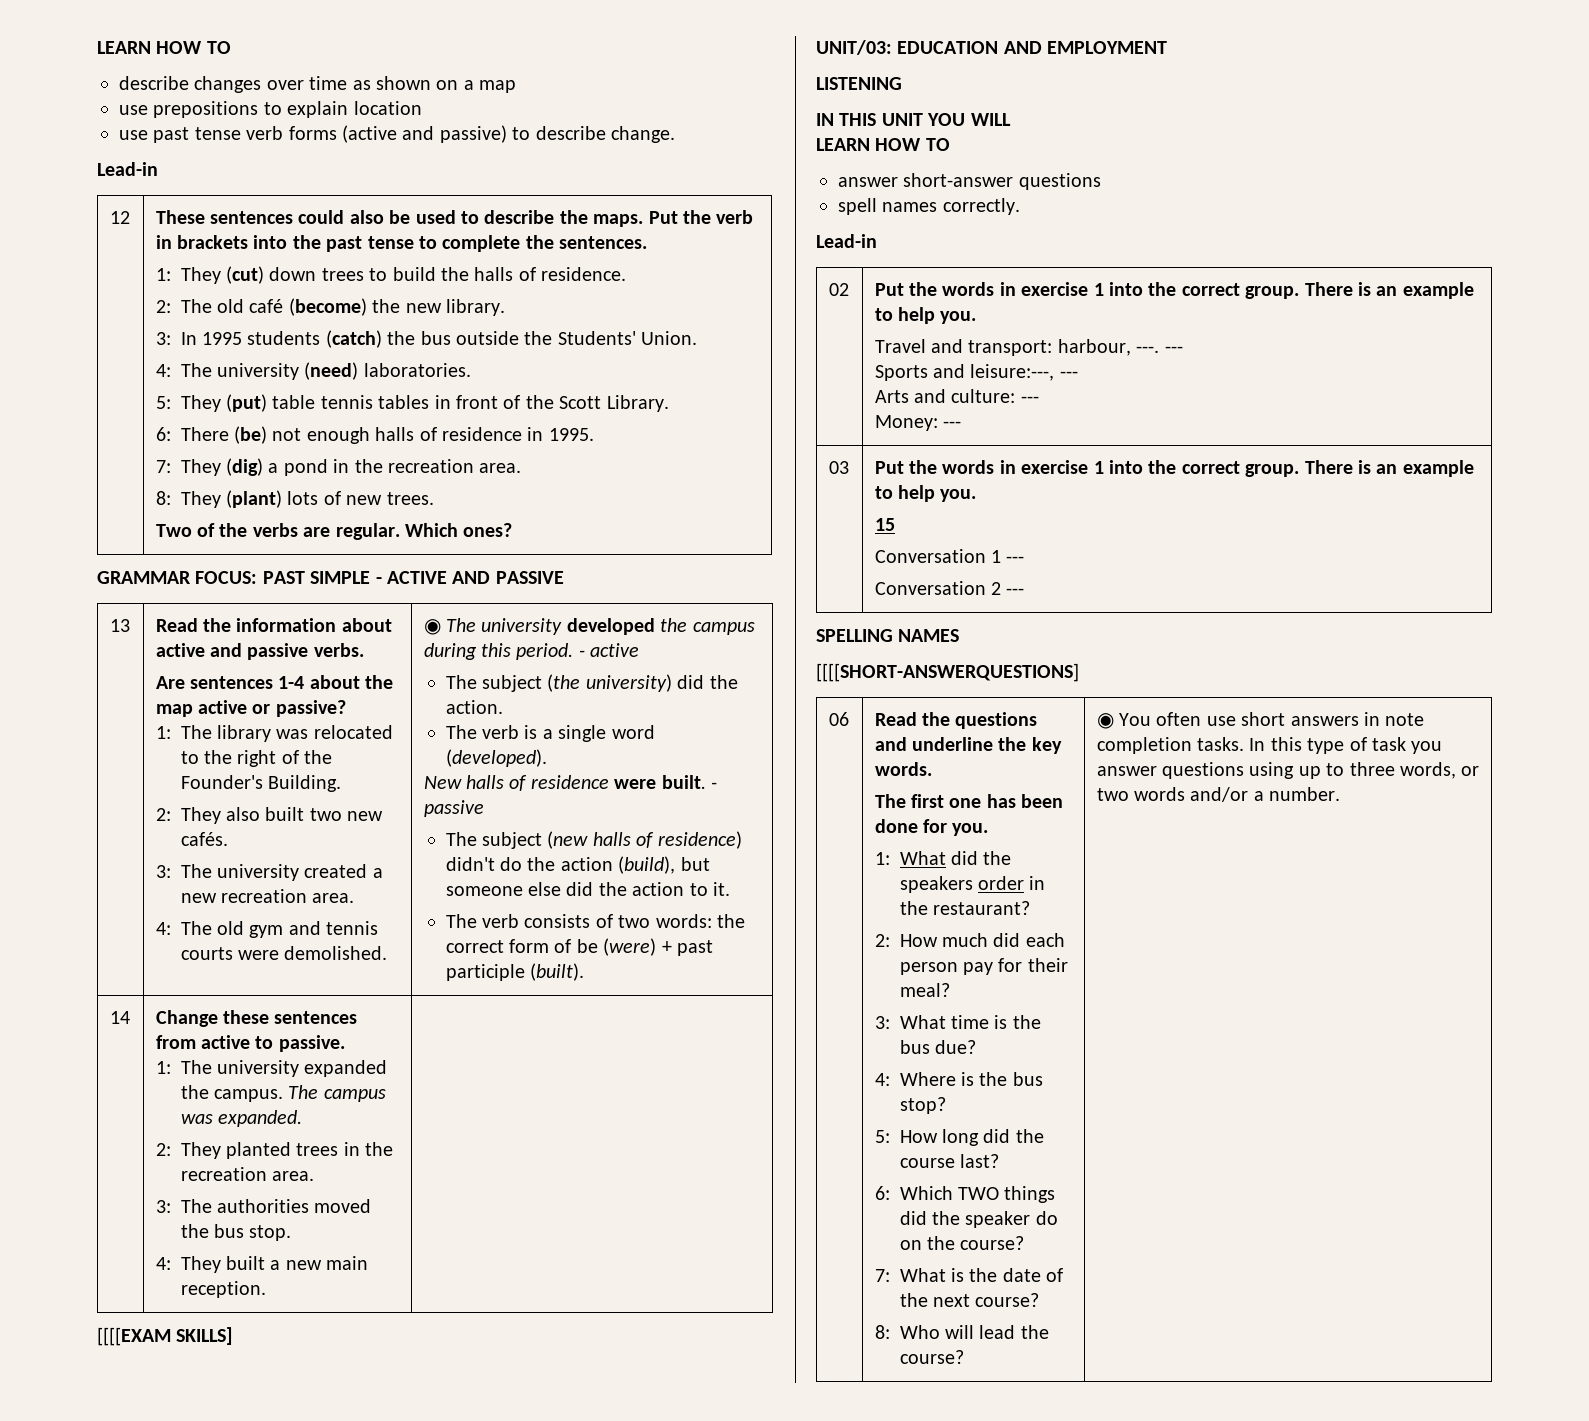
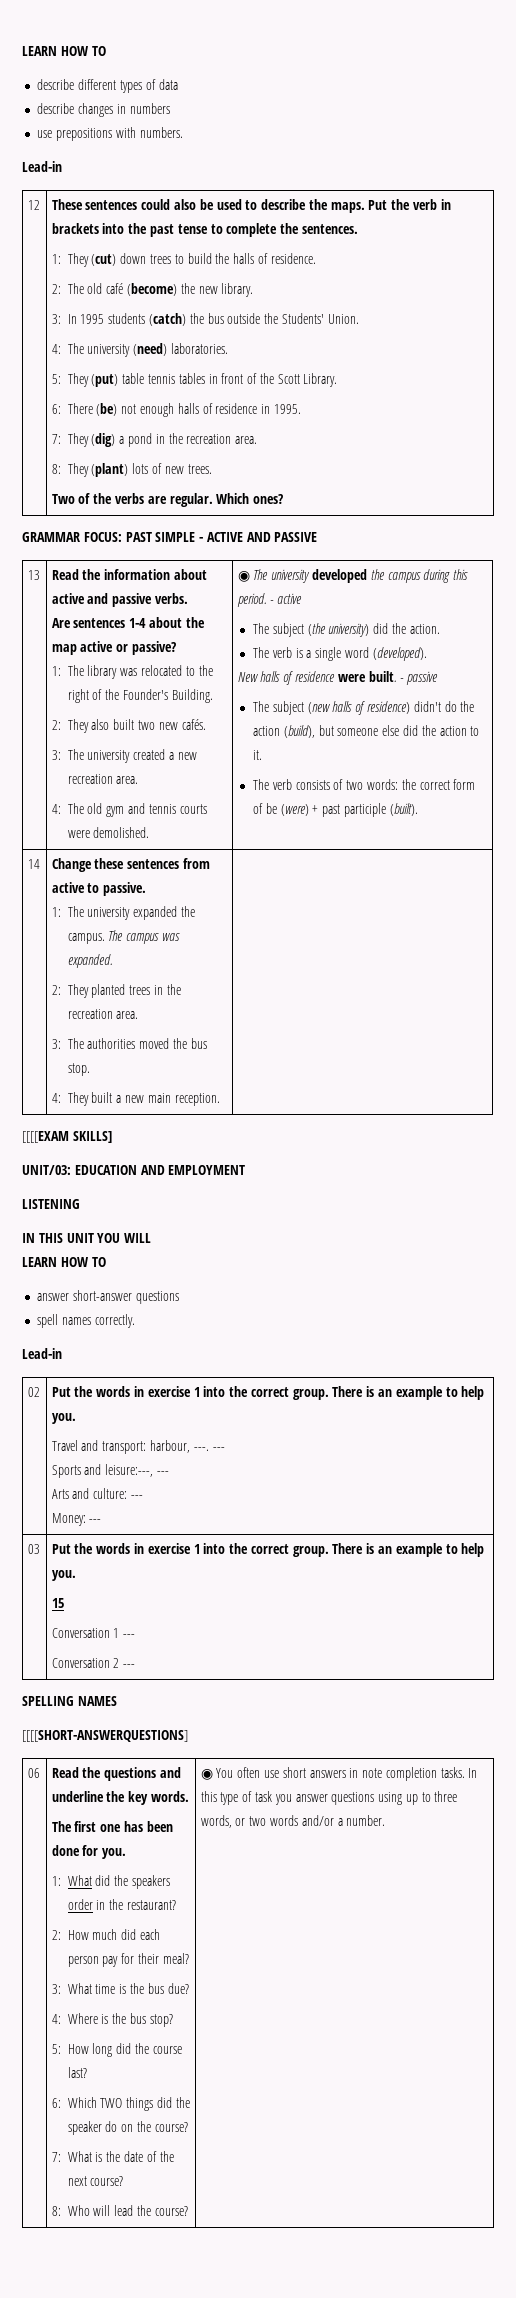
[194,76,517,93] [119,101,422,118] [119,125,675,143] changes over time as shown on a map // use prepositions to explain location // use past tense verb forms (active and passive) to describe change. -> [78,79,178,93] [37,103,170,117] [37,127,183,141] different types of data // describe changes in numbers // use prepositions with numbers.

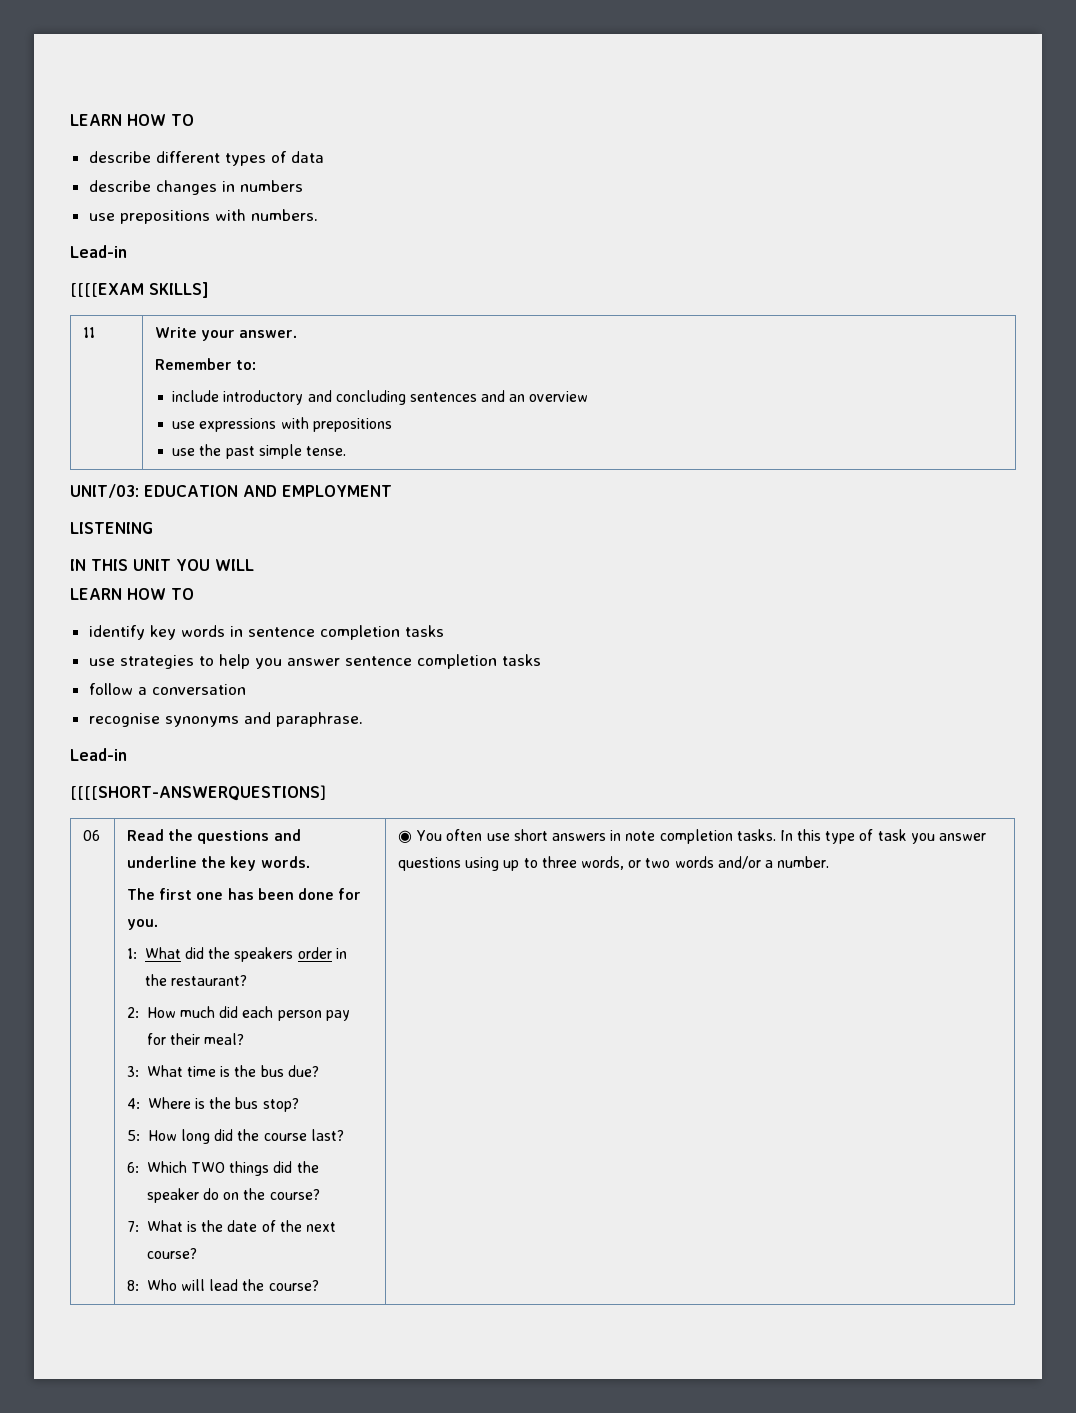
[27,200,40,210] [51,199,451,213] [51,223,358,237] [51,253,316,267] [51,283,254,297] [51,313,359,326] [51,343,229,357] [51,373,338,387] [51,403,301,417] [51,433,258,447] [51,463,212,477] [51,493,284,507] [22,532,318,542] [27,570,40,580] [51,569,208,580] [51,593,189,607] [51,617,205,628] [51,641,177,655] [51,665,213,679] [67,689,213,703] [51,719,206,733] [51,749,197,763] [67,774,139,784] [51,803,207,817] [67,827,150,838] [237,569,469,583] [236,593,303,607] [253,623,440,637] [253,647,427,661] [237,671,439,685] [253,701,475,715] [253,725,480,738] [253,750,263,760] [253,779,476,790] [253,803,418,817] [27,859,40,869] [51,858,211,872] [51,882,147,896] [51,906,196,920] [67,930,181,944] [67,954,113,968] [51,984,181,998] [67,1009,139,1019] [51,1038,207,1049] [67,1063,90,1076] [51,1092,220,1106] [22,1131,112,1143] // 12 | These sentences could also be used to describe the maps. Put the verb in brackets into the past tense to complete the sentences. // 1: They (cut) down trees to build the halls of residence. // 2: The old café (become) the new library. // 3: In 1995 students (catch) the bus outside the Students' Union. // 4: The university (need) laboratories. // 5: They (put) table tennis tables in front of the Scott Library. // 6: There (be) not enough halls of residence in 1995. // 7: They (dig) a pond in the recreation area. // 8: They (plant) lots of new trees. // Two of the verbs are regular. Which ones? // GRAMMAR FOCUS: PAST SIMPLE - ACTIVE AND PASSIVE // 13 | Read the information about active and passive verbs. // Are sentences 1-4 about the map active or passive? // 1: The library was relocated to the right of the Founder's Building. // 2: They also built two new cafés. // 3: The university created a new recreation area. // 4: The old gym and tennis courts were demolished. | ◉ The university developed the campus during this period. - active // The subject (the university) did the action. // The verb is a single word (developed). // New halls of residence were built. - passive // The subject (new halls of residence) didn't do the action (build), but someone else did the action to it. // The verb consists of two words: the correct form of be (were) + past participle (built). // 14 | Change these sentences from active to passive. // 1: The university expanded the campus. The campus was expanded. // 2: They planted trees in the recreation area. // 3: The authorities moved the bus stop. // 4: They built a new main reception. | // [[[[EXAM SKILLS] -> [70,282,209,298] [83,327,96,338] [155,327,298,341] [155,358,257,370] [172,390,589,405] [172,417,392,432] [172,444,346,459] // [[[[EXAM SKILLS] // 11 | Write your answer. // Remember to: // include introductory and concluding sentences and an overview // use expressions with prepositions // use the past simple tense.
[37,1290,179,1304] [37,1314,135,1328] [22,1348,62,1359] [27,1387,40,1397] [51,1386,485,1400] [51,1413,76,1424] [51,1440,225,1454] [51,1464,170,1478] [51,1488,144,1499] [51,1513,102,1526] [27,1544,40,1554] [51,1543,485,1557] [51,1570,76,1581] [51,1598,64,1608] [51,1628,136,1638] [51,1658,136,1668] [22,1696,117,1706] answer short-answer questions // spell names correctly. // Lead-in // 02 | Put the words in exercise 1 into the correct group. There is an example to help you. // Travel and transport: harbour, ---. --- // Sports and leisure:---, --- // Arts and culture: --- // Money: --- // 03 | Put the words in exercise 1 into the correct group. There is an example to help you. // 15 // Conversation 1 --- // Conversation 2 --- // SPELLING NAMES -> [88,625,444,640] [88,654,541,669] [88,683,246,695] [88,712,363,727] [70,748,127,761] identify key words in sentence completion tasks // use strategies to help you answer sentence completion tasks // follow a conversation // recognise synonyms and paraphrase. // Lead-in

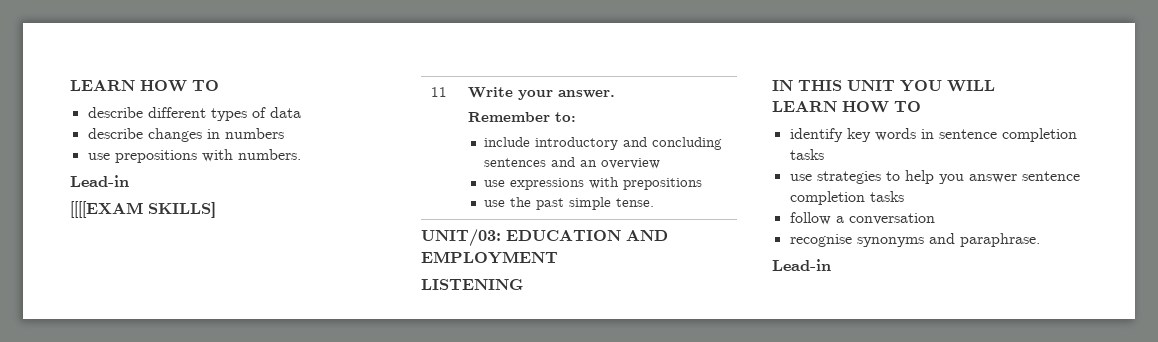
[70,785,326,801] [83,830,101,841] [127,829,301,844] [127,856,310,871] [127,888,362,900] [127,919,159,930] [127,947,347,962] [144,974,248,986] [127,1006,350,1021] [146,1033,245,1045] [127,1065,319,1077] [127,1097,299,1112] [127,1129,344,1144] [127,1161,319,1176] [146,1188,320,1203] [127,1220,336,1232] [146,1248,197,1259] [127,1279,319,1291] [398,829,987,844] [398,856,830,871] // [[[[SHORT-ANSWERQUESTIONS] // 06 | Read the questions and underline the key words. // The first one has been done for you. // 1: What did the speakers order in the restaurant? // 2: How much did each person pay for their meal? // 3: What time is the bus due? // 4: Where is the bus stop? // 5: How long did the course last? // 6: Which TWO things did the speaker do on the course? // 7: What is the date of the next course? // 8: Who will lead the course? | ◉ You often use short answers in note completion tasks. In this type of task you answer questions using up to three words, or two words and/or a number. -> (831, 265) none

